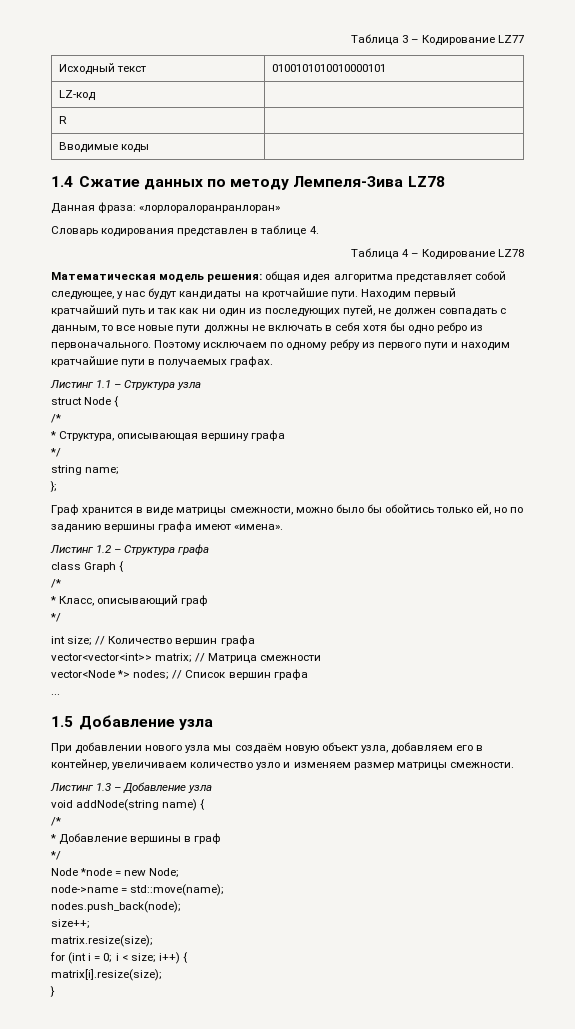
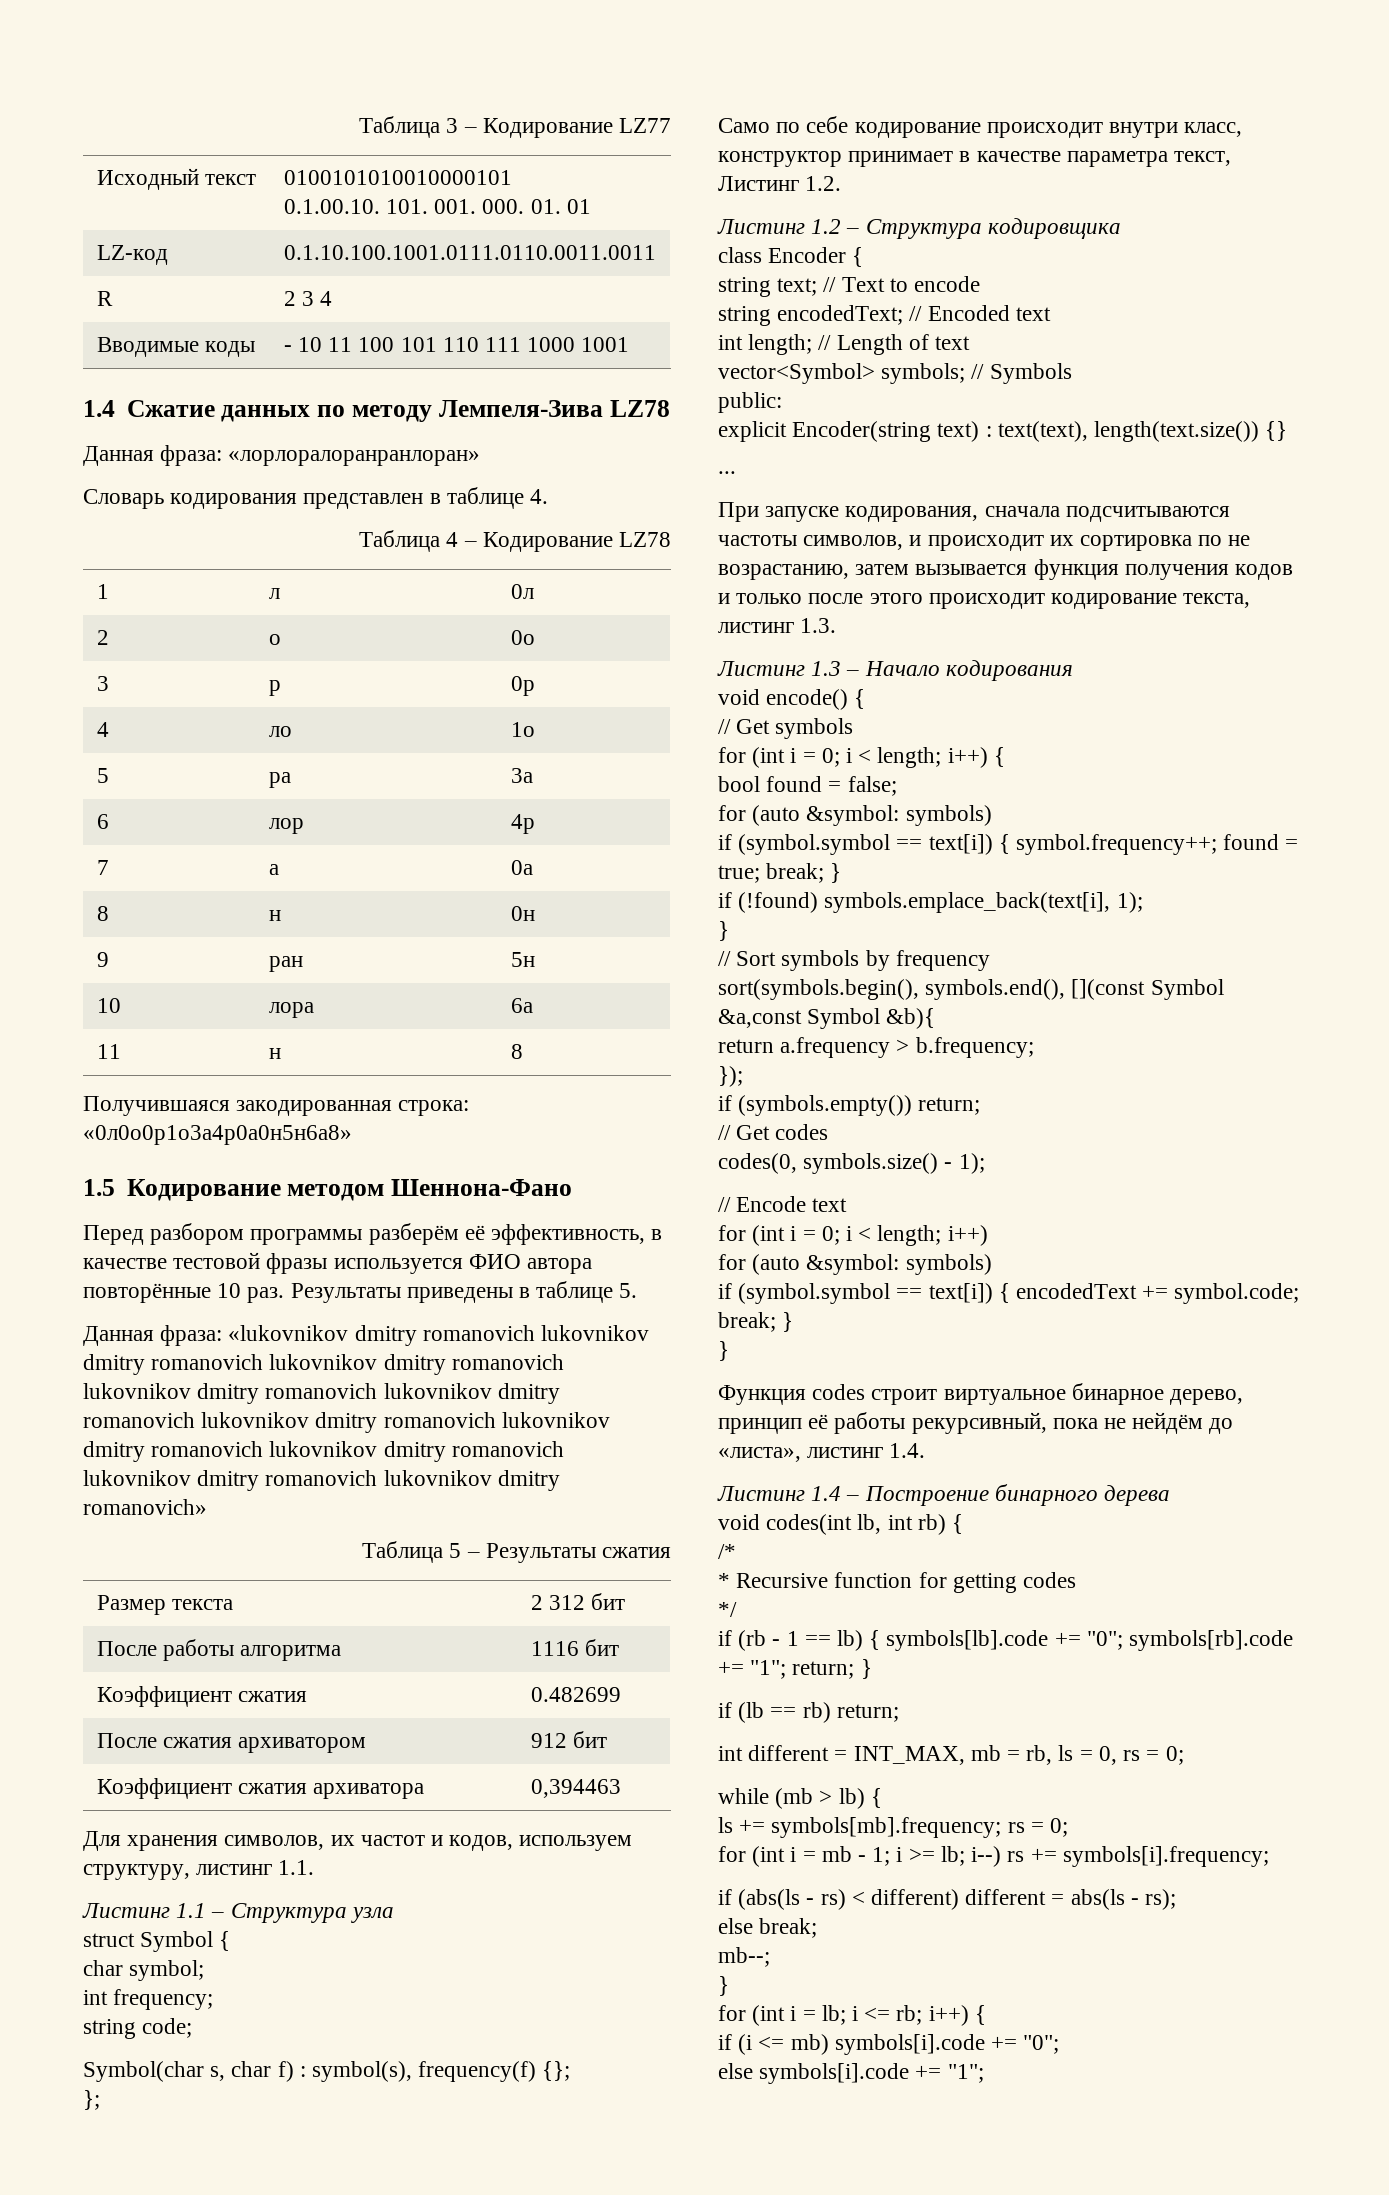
(387, 68) none -> [283,199,591,214] // 0.1.00.10. 101. 001. 000. 01. 01
(96, 95) none -> [283,245,656,260] 0.1.10.100.1001.0111.0110.0011.0011
(68, 120) none -> [283,291,333,306] 2 3 4
(150, 148) none -> [283,337,630,352] - 10 11 100 101 110 111 1000 1001
[51,271,506,283] [51,288,456,300] [51,305,507,317] [51,322,484,334] [51,339,511,351] [51,356,274,367] // Математическая модель решения: общая идея алгоритма представляет собой следующее, у нас будут кандидаты на кротчайшие пути. Находим первый кратчайший путь и так как ни один из последующих путей, не должен совпадать с данным, то все новые пути должны не включать в себя хотя бы одно ребро из первоначального. Поэтому исключаем по одному ребру из первого пути и находим кратчайшие пути в получаемых графах. -> [96,584,109,599] [268,588,280,599] [510,584,534,599] [96,630,109,645] [268,634,281,645] [510,630,535,645] [96,676,109,691] [268,680,281,696] [510,676,535,696] [96,722,109,737] [268,726,292,737] [510,722,535,737] [96,768,109,783] [268,772,291,788] [510,768,533,783] [96,814,109,829] [268,818,304,834] [510,814,535,834] [96,860,109,875] [268,864,279,875] [510,860,533,875] [96,906,109,921] [268,910,281,921] [510,906,535,921] [96,952,109,967] [268,956,303,972] [510,952,535,967] [96,998,121,1013] [268,1002,314,1018] [510,998,533,1013] [96,1044,121,1059] [268,1048,281,1059] [510,1044,523,1059] [83,1096,470,1116] [83,1125,352,1145] [83,1179,573,1201] [83,1223,663,1245] [83,1252,593,1274] [83,1281,638,1303] [83,1325,650,1346] [83,1354,564,1375] [83,1383,560,1404] [83,1412,610,1433] [83,1441,564,1462] [83,1470,560,1491] [83,1499,207,1515] [362,1541,671,1563] [96,1595,233,1615] [530,1593,626,1610] [96,1639,342,1661] [530,1639,619,1656] [96,1686,307,1707] [530,1687,621,1702] [96,1733,367,1753] [530,1731,607,1748] [96,1778,425,1799] [530,1779,621,1798] [83,1831,633,1851] [83,1860,315,1880] // 1 | л | 0л // 2 | о | 0о // 3 | р | 0р // 4 | ло | 1о // 5 | ра | 3а // 6 | лор | 4р // 7 | а | 0а // 8 | н | 0н // 9 | ран | 5н // 10 | лора | 6а // 11 | н | 8 // Получившаяся закодированная строка: «0л0о0р1о3а4р0а0н5н6а8» // 1.5 Кодирование методом Шеннона-Фано // Перед разбором программы разберём её эффективность, в качестве тестовой фразы используется ФИО автора повторённые 10 раз. Результаты приведены в таблице 5. // Данная фраза: «lukovnikov dmitry romanovich lukovnikov dmitry romanovich lukovnikov dmitry romanovich lukovnikov dmitry romanovich lukovnikov dmitry romanovich lukovnikov dmitry romanovich lukovnikov dmitry romanovich lukovnikov dmitry romanovich lukovnikov dmitry romanovich lukovnikov dmitry romanovich» // Таблица 5 – Результаты сжатия // Размер текста | 2 312 бит // После работы алгоритма | 1116 бит // Коэффициент сжатия | 0.482699 // После сжатия архиватором | 912 бит // Коэффициент сжатия архиватора | 0,394463 // Для хранения символов, их частот и кодов, используем структуру, листинг 1.1.
[84,396,120,407] [51,414,61,423] [50,430,286,441] [50,448,61,457] [51,465,120,475] [50,481,57,492] [51,504,524,516] [51,521,284,533] Node { // /* // * Структура, описывающая вершину графа // */ // string name; // }; // Граф хранится в виде матрицы смежности, можно было бы обойтись только ей, но по заданию вершины графа имеют «имена». -> [140,1931,231,1952] [83,1960,205,1981] [83,1989,214,2010] [83,2018,193,2039] [83,2061,571,2082] [83,2090,100,2110] [718,116,1243,138] [718,151,1232,167] [718,176,842,191] Symbol { // char symbol; // int frequency; // string code; // Symbol(char s, char f) : symbol(s), frequency(f) {}; // }; // Само по себе кодирование происходит внутри класс, конструктор принимает в качестве параметра текст, Листинг 1.2.
[178,544,210,555] графа -> [987,218,1121,239] кодировщика
[84,561,125,572] [51,579,61,588] [50,595,209,606] [50,613,61,622] [51,635,255,646] [51,653,322,663] [51,669,308,680] [51,694,60,695] [51,715,213,730] [51,742,484,754] [51,759,514,770] Graph { // /* // * Класс, описывающий граф // */ // int size; // Количество вершин графа // vector<vector<int>> matrix; // Матрица смежности // vector<Node *> nodes; // Список вершин графа // ... // 1.5 Добавление узла // При добавлении нового узла мы создаём новую объект узла, добавляем его в контейнер, увеличиваем количество узло и изменяем размер матрицы смежности. -> [768,247,864,267] [718,276,981,297] [718,305,1051,326] [718,334,971,355] [718,363,1072,384] [718,392,782,413] [718,421,1288,442] [718,471,736,474] [718,502,1230,522] [718,535,1251,551] [718,559,1294,580] [718,593,1251,609] [718,618,837,633] Encoder { // string text; // Text to encode // string encodedText; // Encoded text // int length; // Length of text // vector<Symbol> symbols; // Symbols // public: // explicit Encoder(string text) : text(text), length(text.size()) {} // ... // При запуске кодирования, сначала подсчитываются частоты символов, и происходит их сортировка по не возрастанию, затем вызывается функция получения кодов и только после этого происходит кодирование текста, листинг 1.3.
[123,782,213,794] [51,799,206,811] [51,817,61,826] [50,833,222,845] [50,851,61,860] [51,868,180,878] [51,884,225,896] [51,901,181,913] [51,919,90,929] [51,935,153,947] [50,952,188,964] [51,969,162,981] [50,986,55,997] Добавление узла // void addNode(string name) { // /* // * Добавление вершины в граф // */ // Node *node = new Node; // node->name = std::move(name); // nodes.push_back(node); // size++; // matrix.resize(size); // for (int i = 0; i < size; i++) { // matrix[i].resize(size); // } -> [864,660,1073,681] [718,689,866,710] [718,718,854,739] [718,747,1005,768] [718,776,897,796] [718,805,992,826] [718,834,1299,855] [718,863,842,883] [718,892,1143,913] [718,921,729,941] [718,950,990,971] [718,979,1224,1000] [718,1008,936,1029] [718,1037,1034,1058] [718,1066,743,1087] [718,1095,981,1116] [718,1124,829,1140] [718,1153,985,1174] [718,1196,848,1212] [718,1225,988,1246] [718,1254,992,1275] [718,1283,1300,1304] [718,1312,794,1332] [718,1341,729,1361] [718,1383,1244,1405] [718,1412,1234,1434] [718,1443,926,1462] [717,1484,1171,1506] [718,1514,964,1535] [718,1544,736,1559] [718,1572,1077,1593] [718,1602,737,1617] [718,1630,1294,1651] [718,1659,872,1679] [718,1702,899,1723] [718,1745,1184,1765] [718,1788,882,1809] [718,1817,1069,1838] [718,1846,1269,1867] [718,1889,1177,1910] [718,1918,818,1938] [718,1947,770,1967] [718,1976,729,1996] [718,2005,986,2026] [718,2034,1060,2055] [718,2063,984,2084] Начало кодирования // void encode() { // // Get symbols // for (int i = 0; i < length; i++) { // bool found = false; // for (auto &symbol: symbols) // if (symbol.symbol == text[i]) { symbol.frequency++; found = true; break; } // if (!found) symbols.emplace_back(text[i], 1); // } // // Sort symbols by frequency // sort(symbols.begin(), symbols.end(), [](const Symbol &a,const Symbol &b){ // return a.frequency > b.frequency; // }); // if (symbols.empty()) return; // // Get codes // codes(0, symbols.size() - 1); // // Encode text // for (int i = 0; i < length; i++) // for (auto &symbol: symbols) // if (symbol.symbol == text[i]) { encodedText += symbol.code; break; } // } // Функция codes строит виртуальное бинарное дерево, принцип её работы рекурсивный, пока не нейдём до «листа», листинг 1.4. // Листинг 1.4 – Построение бинарного дерева // void codes(int lb, int rb) { // /* // * Recursive function for getting codes // */ // if (rb - 1 == lb) { symbols[lb].code += "0"; symbols[rb].code += "1"; return; } // if (lb == rb) return; // int different = INT_MAX, mb = rb, ls = 0, rs = 0; // while (mb > lb) { // ls += symbols[mb].frequency; rs = 0; // for (int i = mb - 1; i >= lb; i--) rs += symbols[i].frequency; // if (abs(ls - rs) < different) different = abs(ls - rs); // else break; // mb--; // } // for (int i = lb; i <= rb; i++) { // if (i <= mb) symbols[i].code += "0"; // else symbols[i].code += "1";

